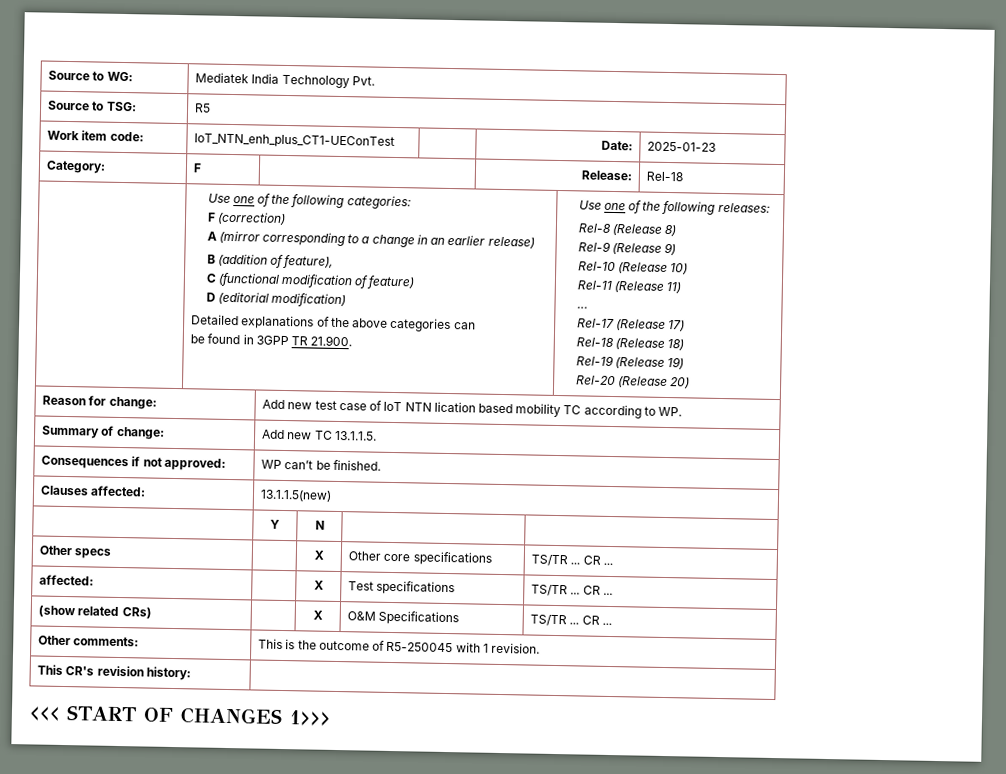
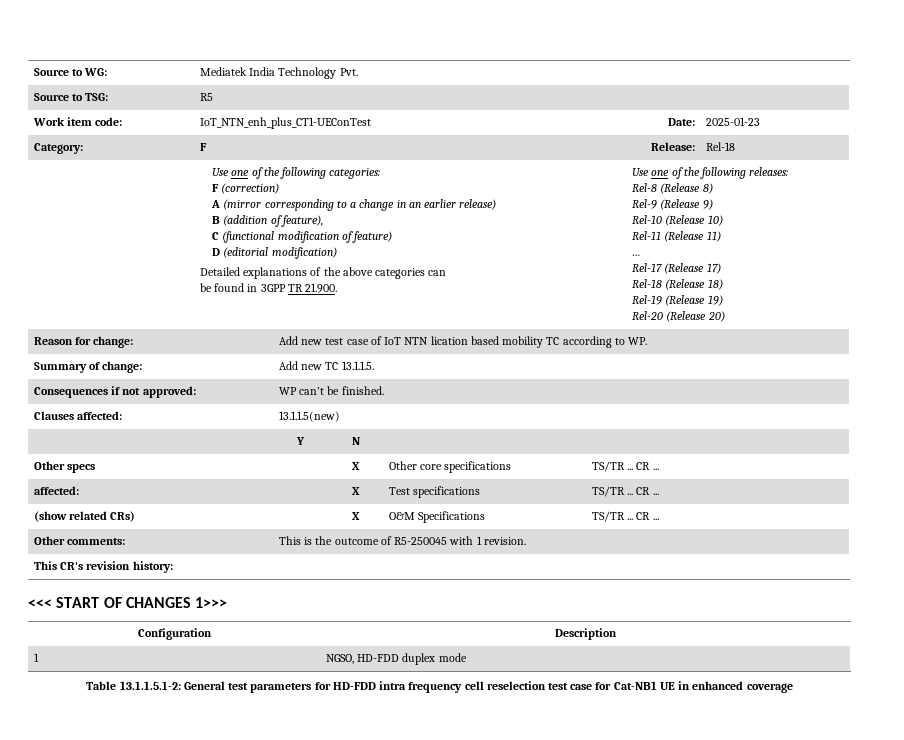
(332, 718) none -> [138,628,212,640] [555,628,617,640] [33,653,39,662] [325,653,467,665] [86,681,793,693] // Configuration | Description // 1 | NGSO, HD-FDD duplex mode // Table 13.1.1.5.1-2: General test parameters for HD-FDD intra frequency cell reselection test case for Cat-NB1 UE in enhanced coverage

